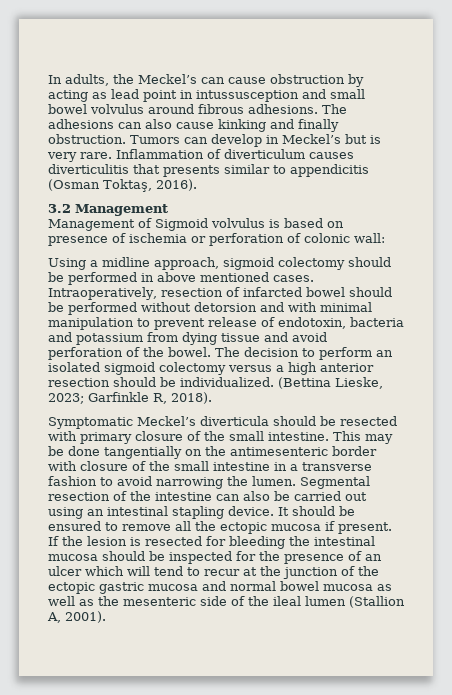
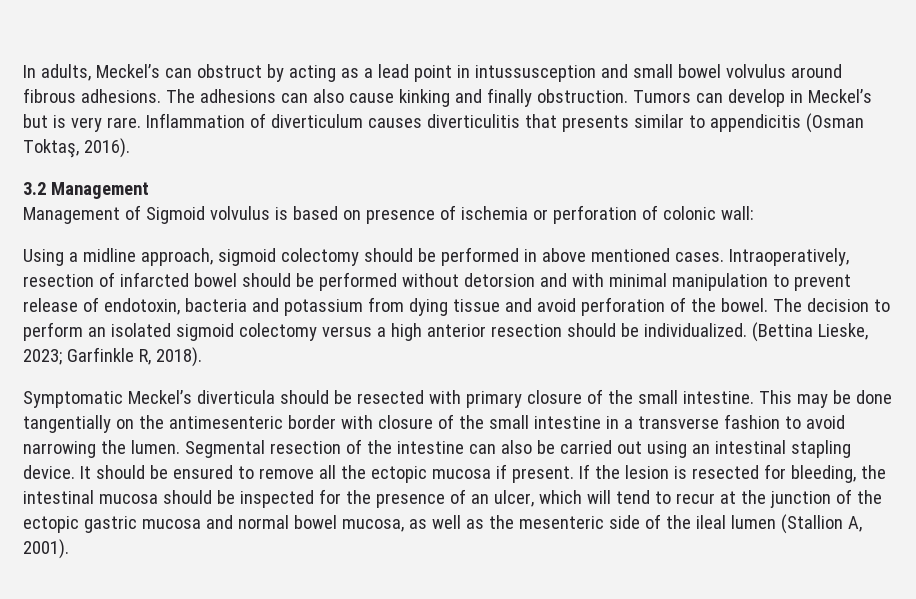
[113,74,134,84] the -> (91, 72) none
[228,74,345,84] cause obstruction -> [196,64,262,78] obstruct
(107, 95) none -> [363,68,373,78] a
[229,536,285,549] bleeding -> [790,465,856,483] bleeding,
[48,566,82,576] ulcer -> [493,490,534,507] ulcer,
[323,584,373,591] mucosa -> [341,519,404,532] mucosa,

